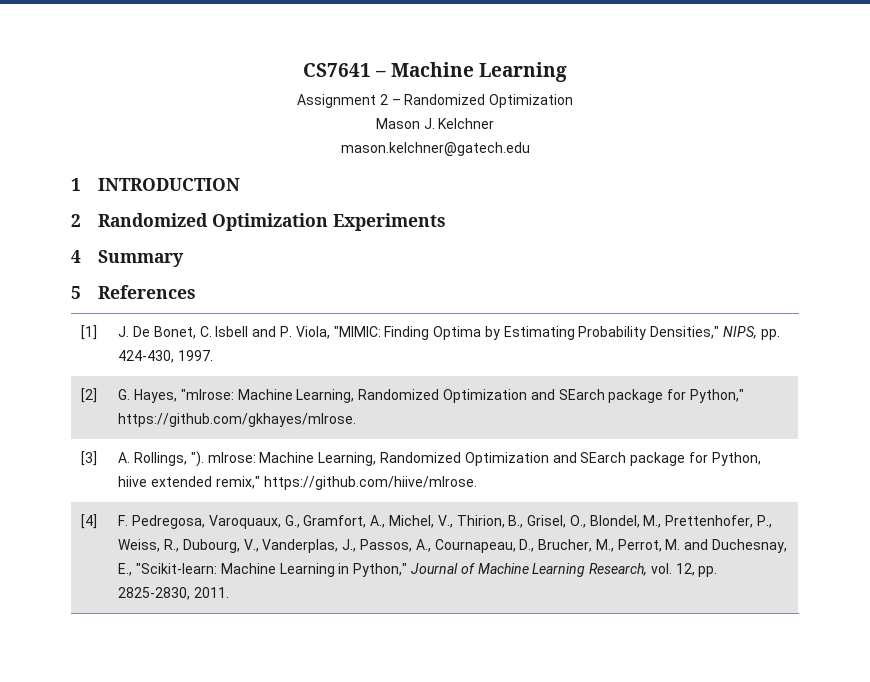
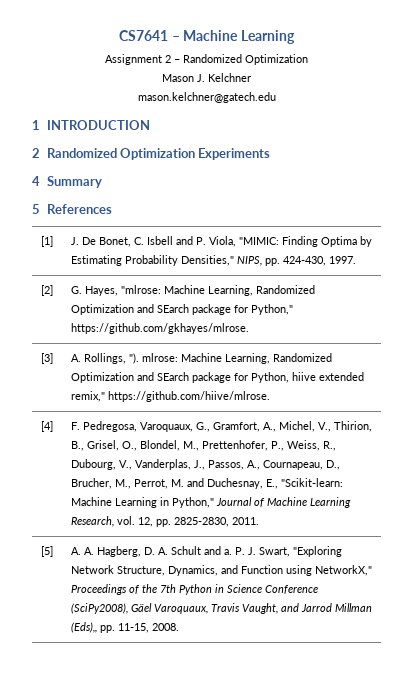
(230, 592) none -> [40,546,53,557] [70,546,342,557] [70,565,372,576] [70,584,318,595] [70,603,372,614] [70,622,179,633] // [5] | A. A. Hagberg, D. A. Schult and a. P. J. Swart, "Exploring Network Structure, Dynamics, and Function using NetworkX," Proceedings of the 7th Python in Science Conference (SciPy2008), Gäel Varoquaux, Travis Vaught, and Jarrod Millman (Eds),, pp. 11-15, 2008.

